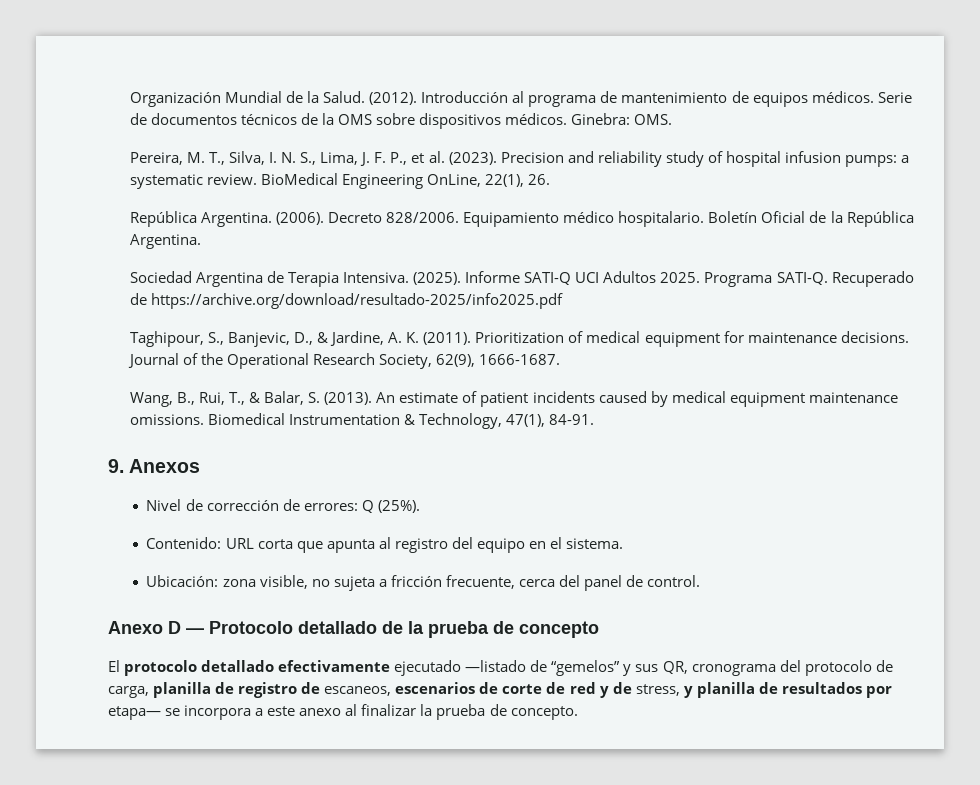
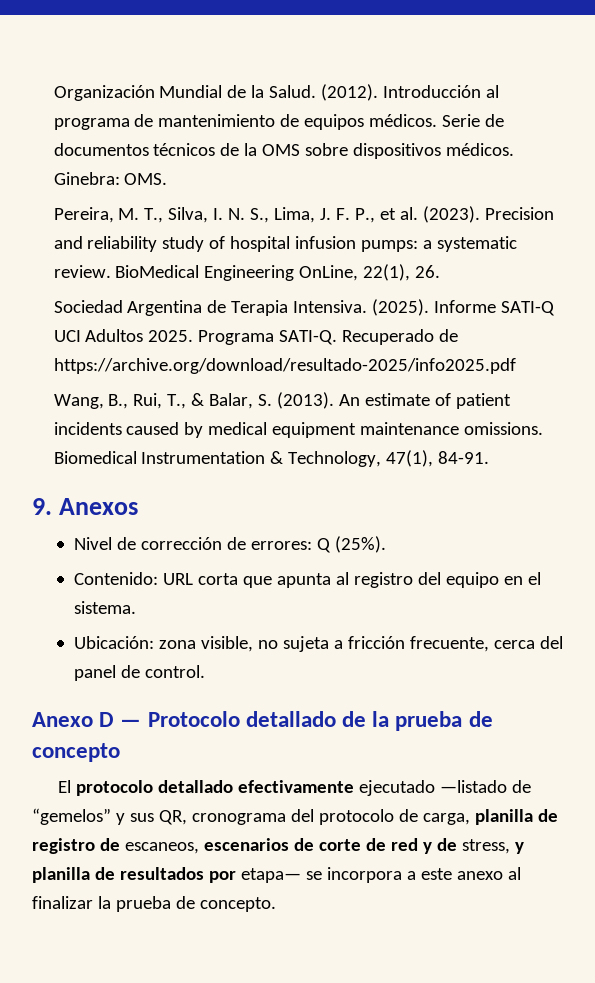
[129,211,914,227] [129,234,201,249] // República Argentina. (2006). Decreto 828/2006. Equipamiento médico hospitalario. Boletín Oficial de la República Argentina. -> (441, 271) none
[129,331,909,347] [127,353,561,369] // Taghipour, S., Banjevic, D., & Jardine, A. K. (2011). Prioritization of medical equipment for maintenance decisions. Journal of the Operational Research Society, 62(9), 1666-1687. -> (516, 366) none

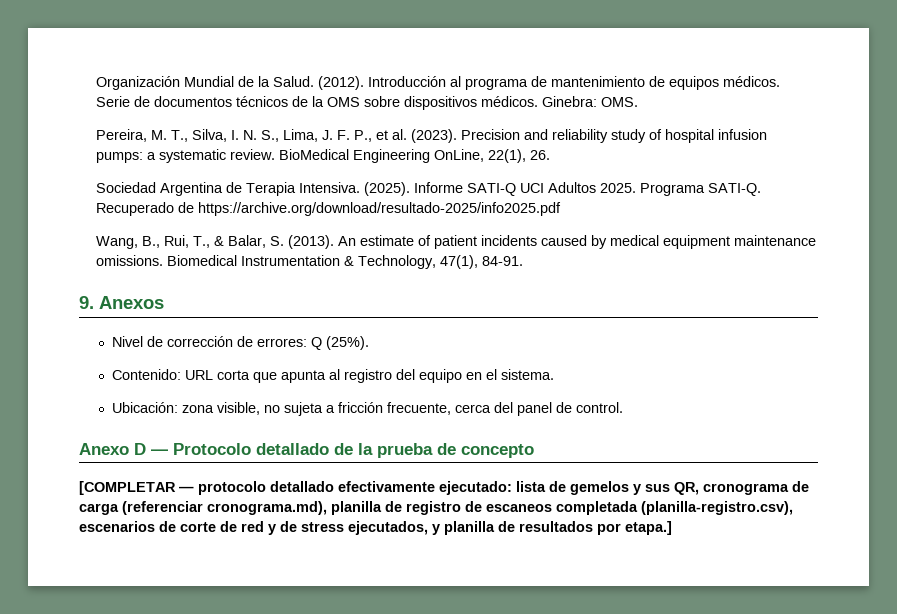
[57,780,71,793] El -> [79,481,194,495] [COMPLETAR —
[358,780,531,796] [32,808,470,825] ejecutado —listado de “gemelos” y sus QR, cronograma del protocolo de carga, -> [439,481,809,495] [79,501,327,515] ejecutado: lista de gemelos y sus QR, cronograma de carga (referenciar cronograma.md),
[124,842,199,854] escaneos, -> [486,501,793,515] escaneos completada (planilla-registro.csv),
[461,839,510,854] stress, -> [301,521,428,535] stress ejecutados,
[240,867,521,883] [32,896,276,912] etapa— se incorpora a este anexo al finalizar la prueba de concepto. -> [625,521,672,535] etapa.]

